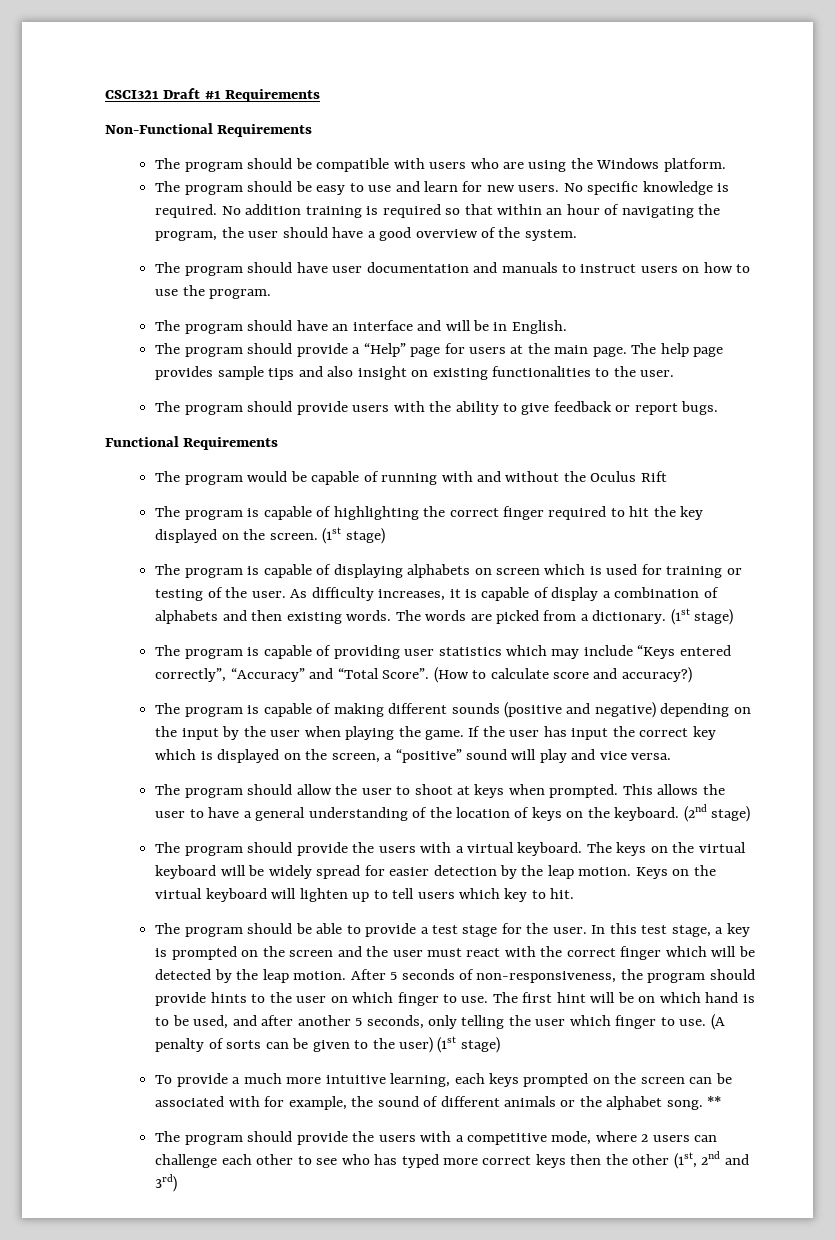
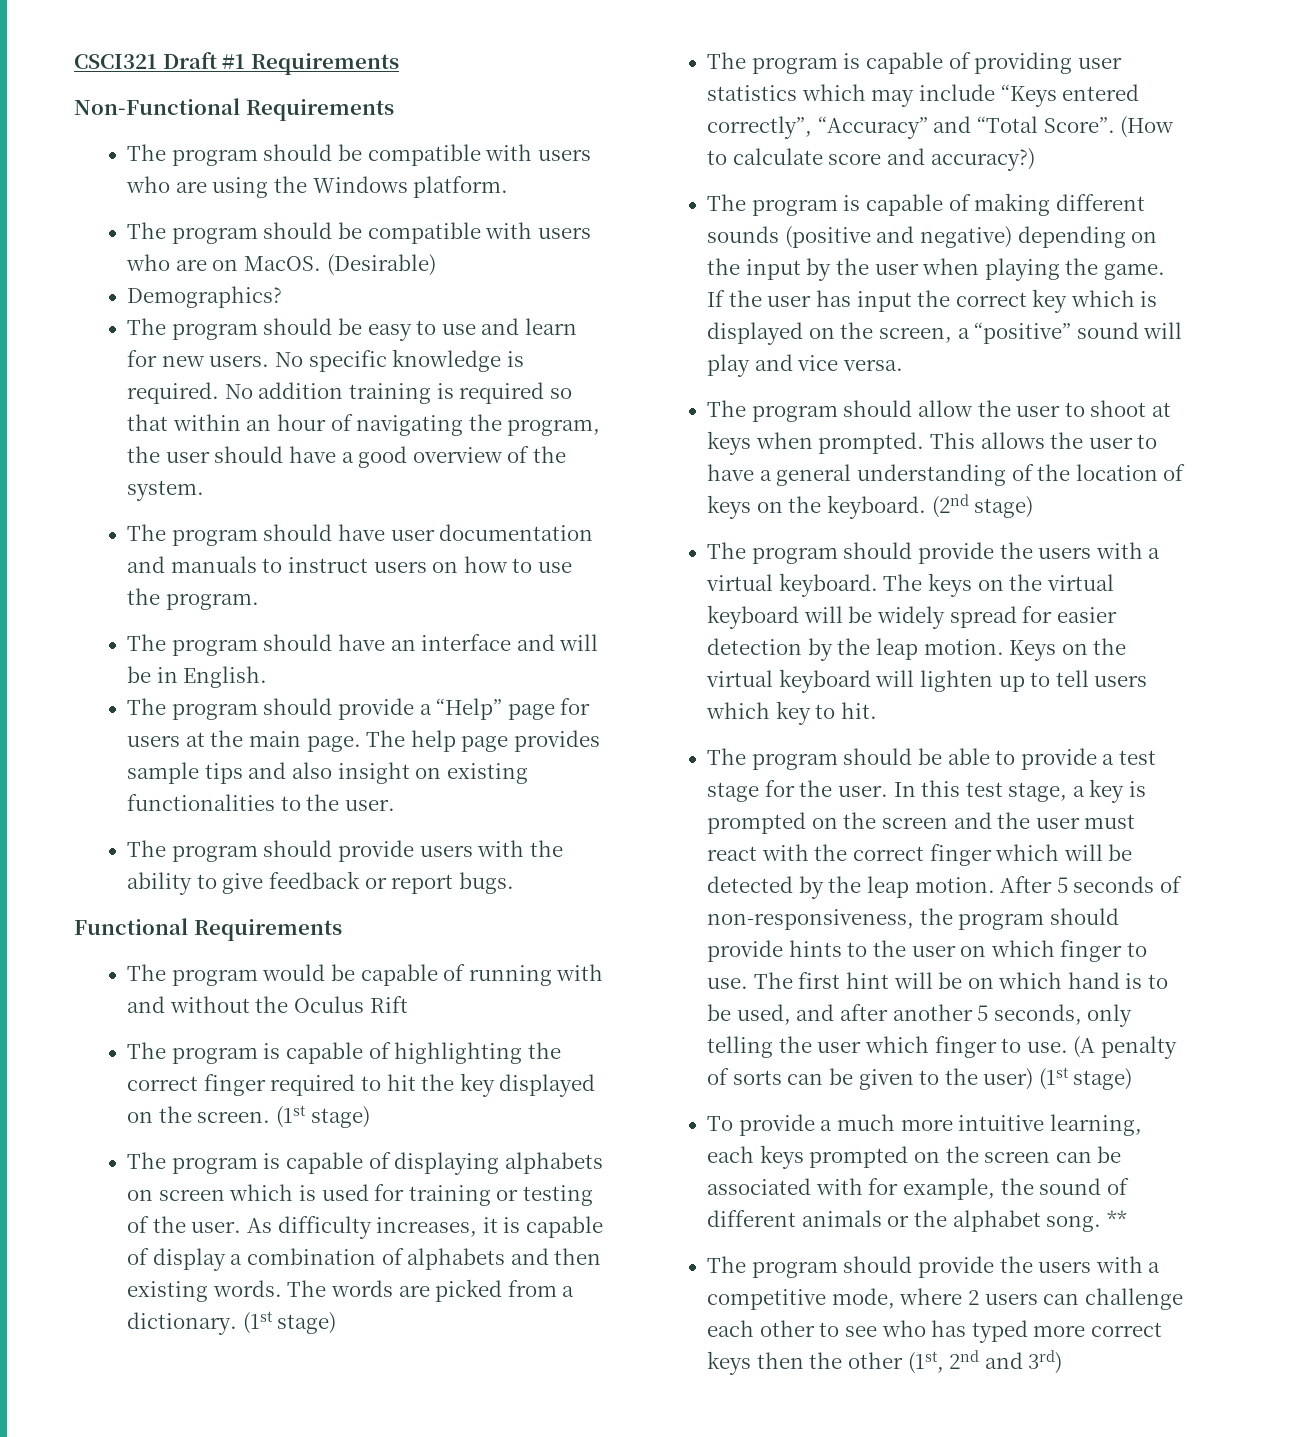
(726, 165) none -> [127,222,591,244] [126,254,436,276] [127,286,283,308] // The program should be compatible with users who are on MacOS. (Desirable) // Demographics?

